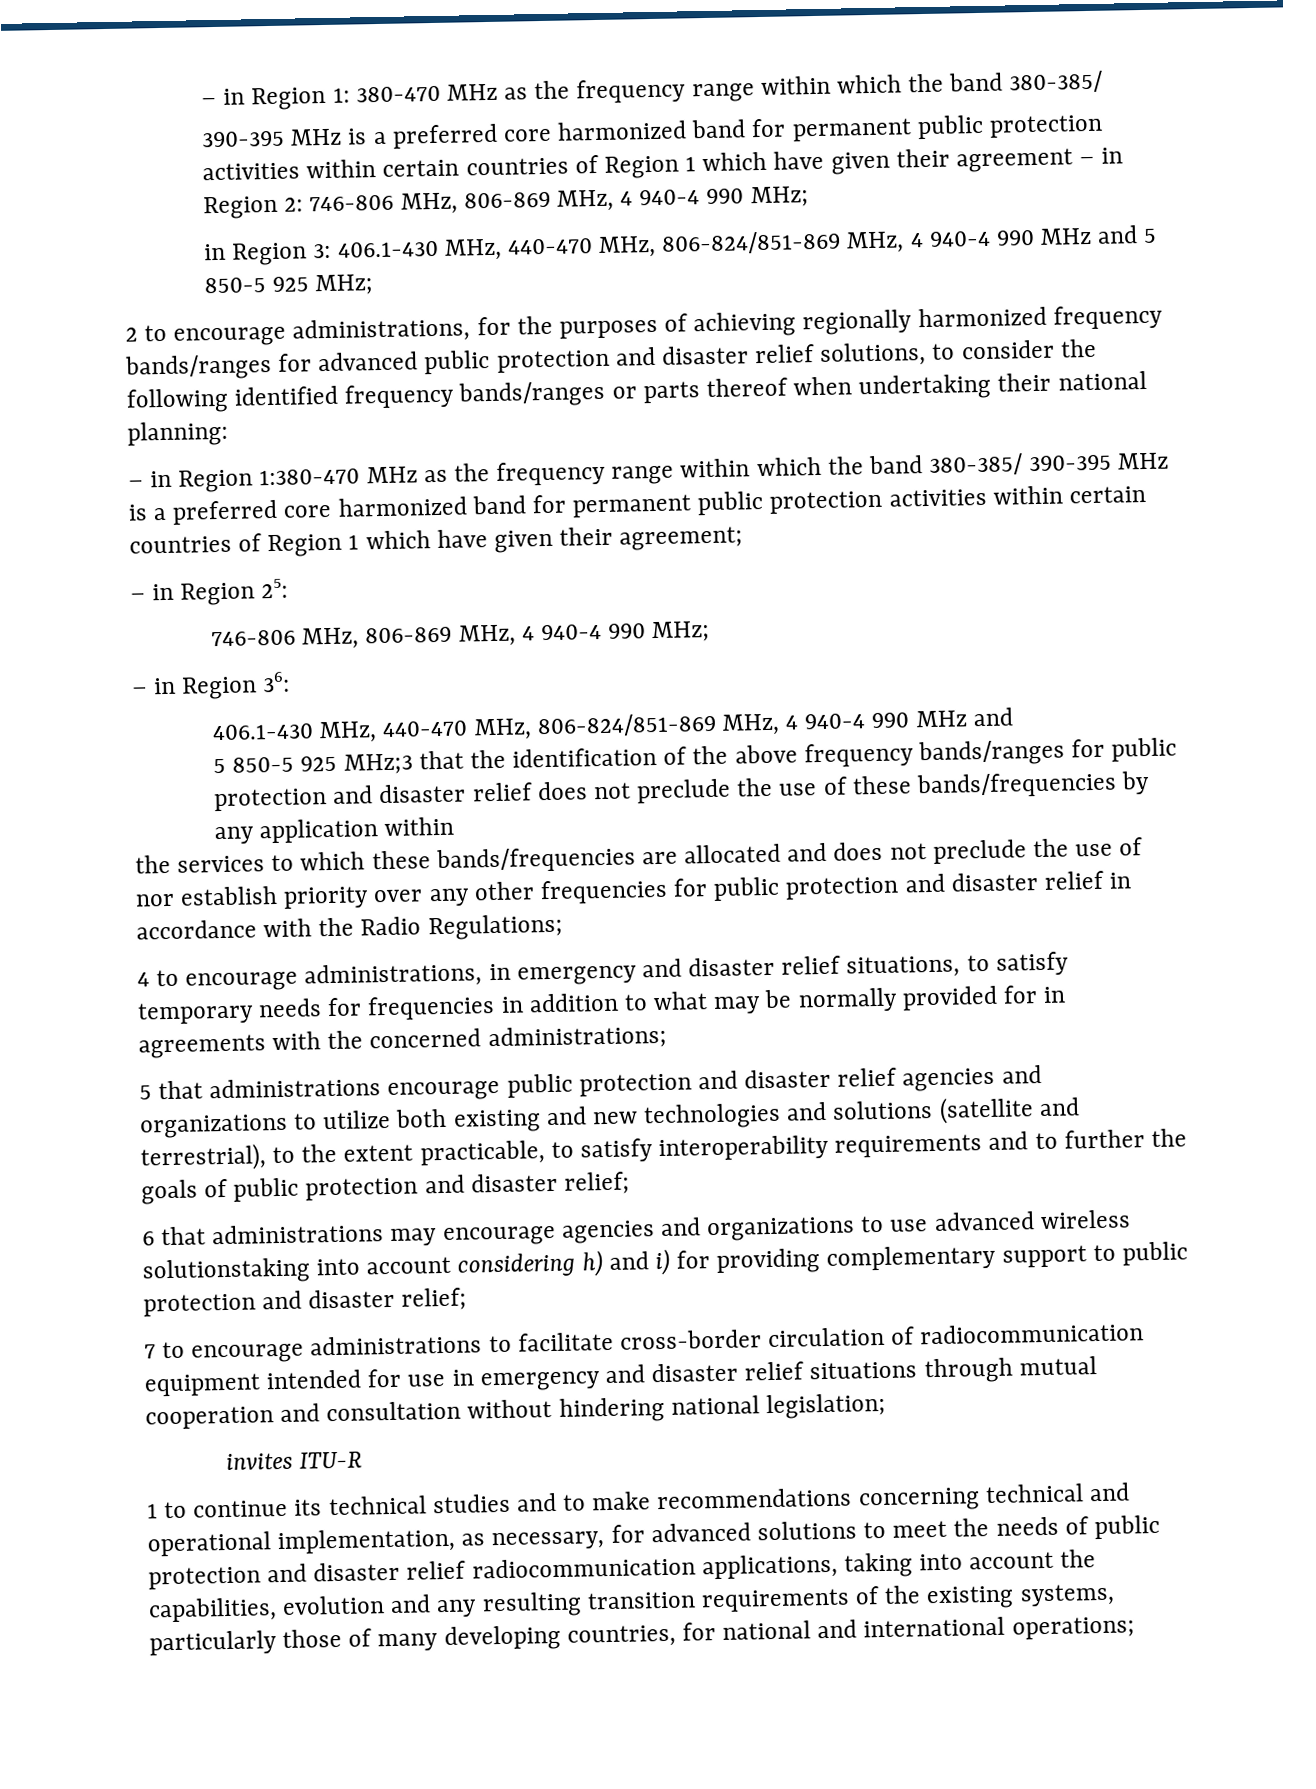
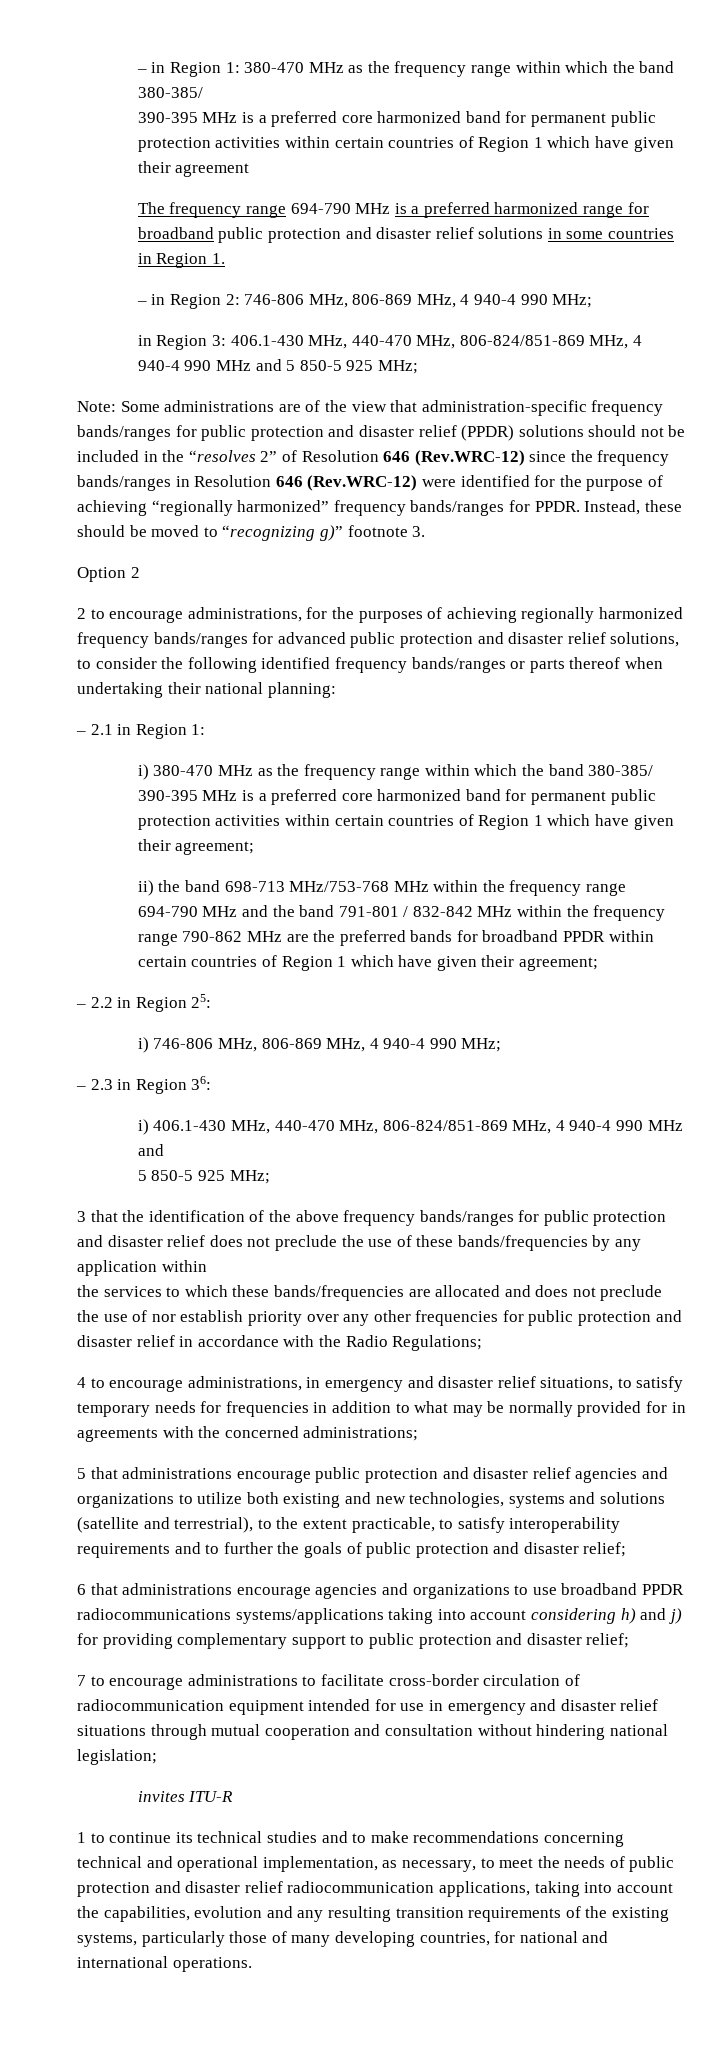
(1073, 160) none -> [137,202,649,218] [137,227,675,243] [137,253,225,268] // The frequency range 694-790 MHz is a preferred harmonized range for broadband public protection and disaster relief solutions in some countries in Region 1. //
(374, 285) none -> [77,400,664,416] [77,425,686,441] [77,450,670,466] [77,475,663,491] [77,500,682,516] [77,525,426,541] [77,567,140,582] // Note: Some administrations are of the view that administration-specific frequency bands/ranges for public protection and disaster relief (PPDR) solutions should not be included in the “resolves 2” of Resolution 646 (Rev.WRC-12) since the frequency bands/ranges in Resolution 646 (Rev.WRC-12) were identified for the purpose of achieving “regionally harmonized” frequency bands/ranges for PPDR. Instead, these should be moved to “recognizing g)” footnote 3. // Option 2
[150,468,361,493] in Region 1:380-470 -> [90,724,206,739] [137,764,214,780] 2.1 in Region 1: // i) 380-470
[130,593,146,601] // – -> [137,880,627,896] [137,905,666,921] [137,930,654,946] [137,955,599,971] [76,997,113,1008] // ii) the band 698-713 MHz/753-768 MHz within the frequency range 694-790 MHz and the band 791-801 / 832-842 MHz within the frequency range 790-862 MHz are the preferred bands for broadband PPDR within certain countries of Region 1 which have given their agreement; // – 2.2
(289, 588) none -> [137,1037,149,1053] i)
(148, 691) none -> [90,1079,113,1090] 2.3
(291, 682) none -> [137,1119,149,1135] i)
[343,753,413,775] MHz;3 -> [229,1170,270,1184] [77,1211,86,1222] MHz; // 3
[643,1102,782,1130] technologies -> [409,1492,565,1508] technologies, systems
[390,1228,438,1246] may -> (233, 1589) none
[933,1209,1131,1231] [142,1257,311,1285] advanced wireless solutionstaking -> [561,1583,684,1595] [77,1608,434,1624] broadband PPDR radiocommunications systems/applications taking
[654,1248,670,1276] i) -> [668,1608,682,1624] j)
[610,1520,857,1543] for advanced solutions -> (476, 1866) none
[1011,1616,1135,1640] operations; -> [172,1957,252,1972] operations.

